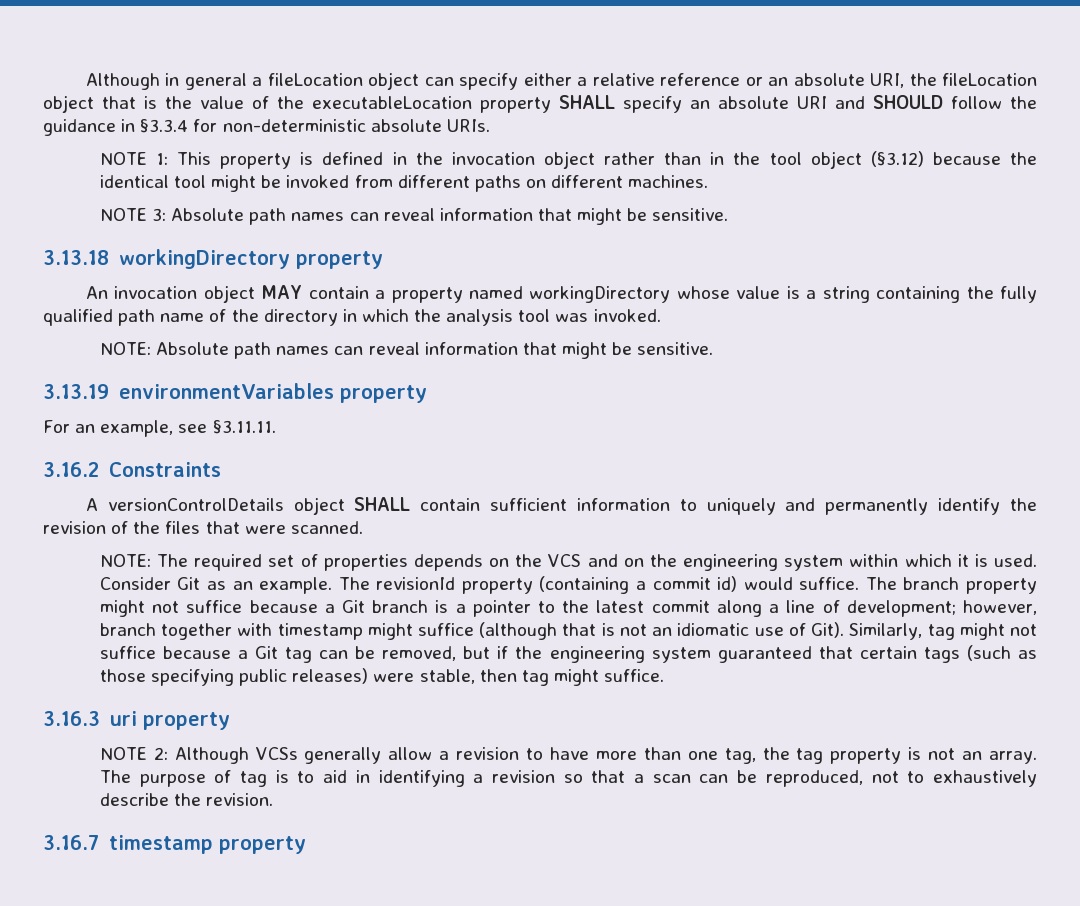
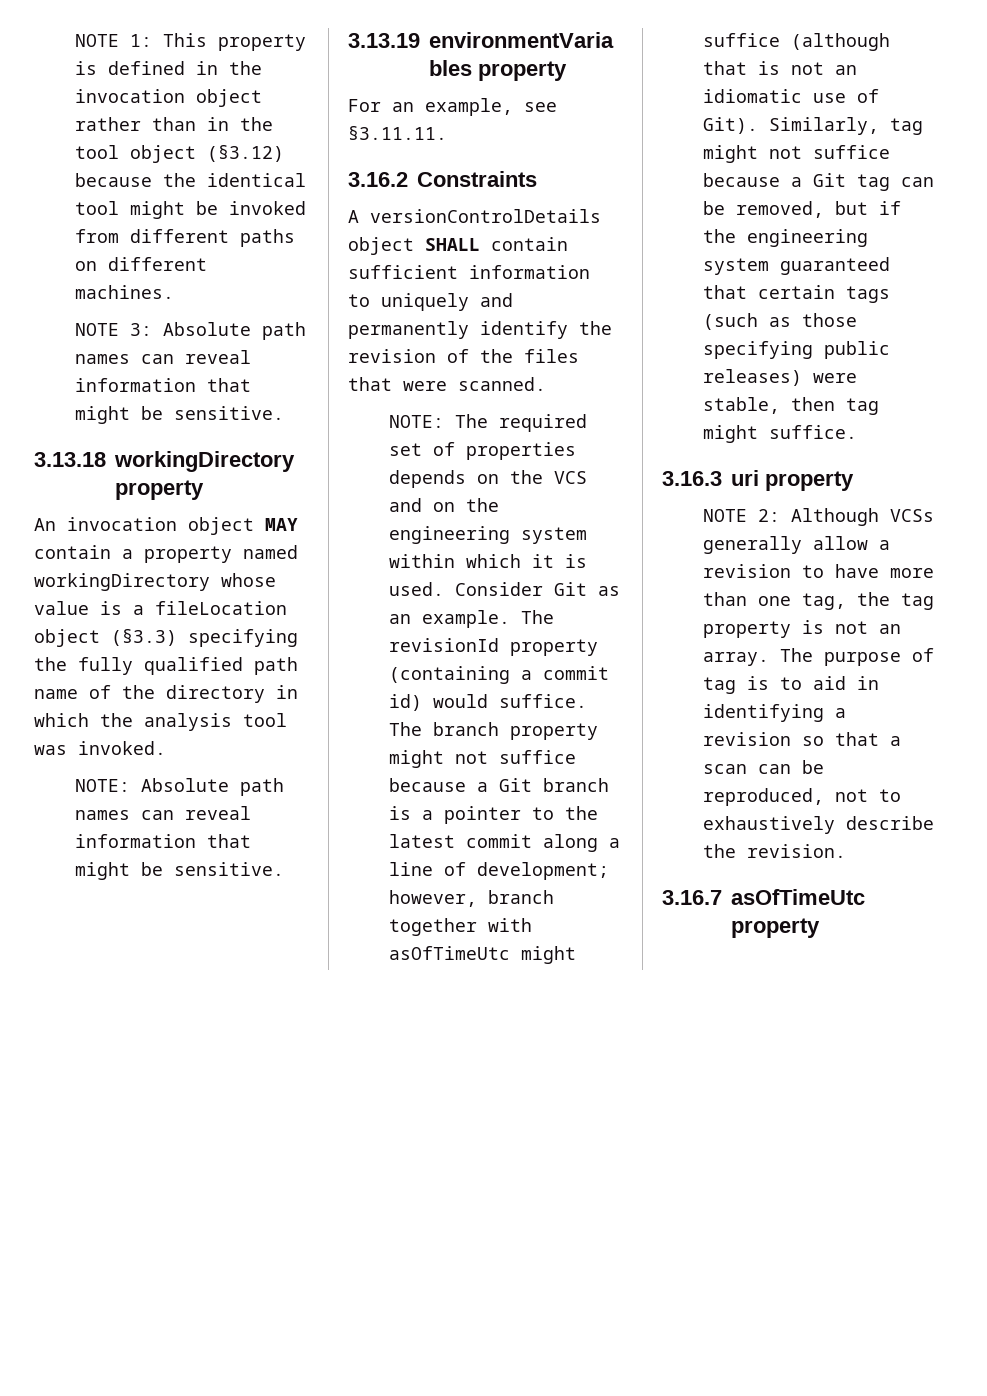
[85,72,1037,90] [43,95,1037,113] [43,119,490,136] Although in general a fileLocation object can specify either a relative reference or an absolute URI, the fileLocation object that is the value of the executableLocation property SHALL specify an absolute URI and SHOULD follow the guidance in §3.3.4 for non-deterministic absolute URIs. // -> (75, 40) none
[822,286,961,303] string containing -> [155,601,287,615] [34,629,298,647] fileLocation object (§3.3) specifying
[277,623,363,640] timestamp -> [389,946,511,960] asOfTimeUtc
[108,835,213,854] timestamp -> [731,889,865,905] asOfTimeUtc

